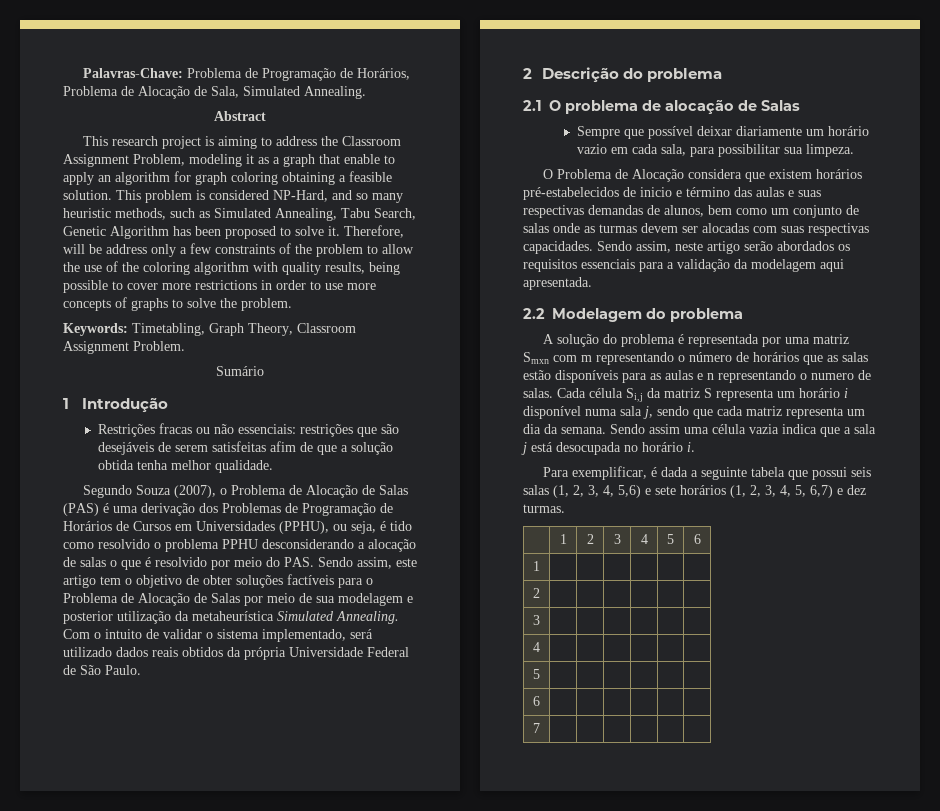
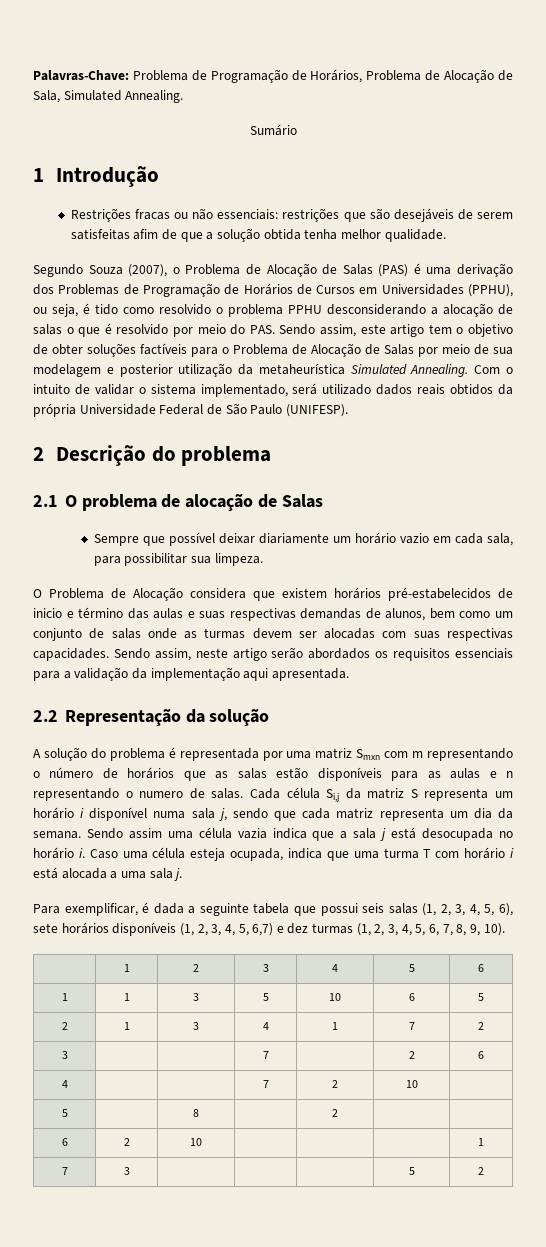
[214,111,266,121] [83,136,402,149] [63,154,395,167] [63,171,392,185] [63,190,403,203] [63,208,416,221] [63,225,404,239] [63,243,414,257] [63,261,400,275] [63,280,376,293] [63,297,292,311] [63,323,356,336] [63,341,185,354] // Abstract // This research project is aiming to address the Classroom Assignment Problem, modeling it as a graph that enable to apply an algorithm for graph coloring obtaining a feasible solution. This problem is considered NP-Hard, and so many heuristic methods, such as Simulated Annealing, Tabu Search, Genetic Algorithm has been proposed to solve it. Therefore, will be address only a few constraints of the problem to allow the use of the coloring algorithm with quality results, being possible to cover more restrictions in order to use more concepts of graphs to solve the problem. // Keywords: Timetabling, Graph Theory, Classroom Assignment Problem. -> (184, 96) none
[105,665,141,675] Paulo. -> [250,404,348,417] Paulo (UNIFESP).
[751,259,816,272] modelagem -> [150,667,240,681] implementação
[552,308,743,322] Modelagem do problema -> [64,708,270,727] Representação da solução
(695, 447) none -> [89,847,514,861] [33,867,183,881] Caso uma célula esteja ocupada, indica que uma turma T com horário i está alocada a uma sala j.
[618,485,651,498] 5,6) e -> [484,903,513,916] 5, 6),
(726, 490) none -> [112,922,177,936] disponíveis
[523,504,565,513] turmas. -> [312,923,505,936] turmas (1, 2, 3, 4, 5, 6, 7, 8, 9, 10).
[533,588,540,598] [533,615,540,625] [533,642,540,652] | | | | | // 2 | | | | | | // 3 | | | | | | // 4 | | | | | -> [123,993,130,1001] [193,993,199,1001] [262,993,269,1001] [329,993,341,1001] [408,993,415,1001] [478,993,484,1001] [61,1022,68,1030] [123,1022,130,1030] [193,1022,199,1030] [262,1022,269,1030] [332,1022,338,1030] [408,1022,415,1030] [478,1022,484,1030] [61,1051,68,1059] [262,1051,269,1059] [408,1051,415,1059] [478,1051,484,1059] [61,1080,68,1088] [262,1080,269,1088] [332,1080,338,1088] [405,1080,418,1088] 1 | 3 | 5 | 10 | 6 | 5 // 2 | 1 | 3 | 4 | 1 | 7 | 2 // 3 | | | 7 | | 2 | 6 // 4 | | | 7 | 2 | 10
[533,696,540,706] [533,723,540,733] | | | | // 6 | | | | | | // 7 | | | | | | -> [193,1109,199,1117] [332,1109,338,1117] [61,1138,68,1146] [123,1138,130,1146] [190,1138,202,1146] [478,1138,484,1146] [61,1167,68,1175] [123,1167,130,1175] [408,1167,415,1175] [478,1167,484,1175] 8 | | 2 | | // 6 | 2 | 10 | | | | 1 // 7 | 3 | | | | 5 | 2

